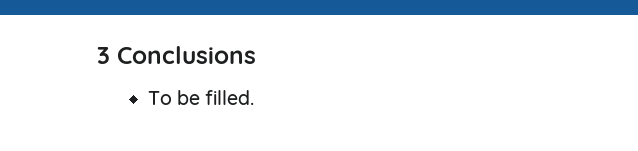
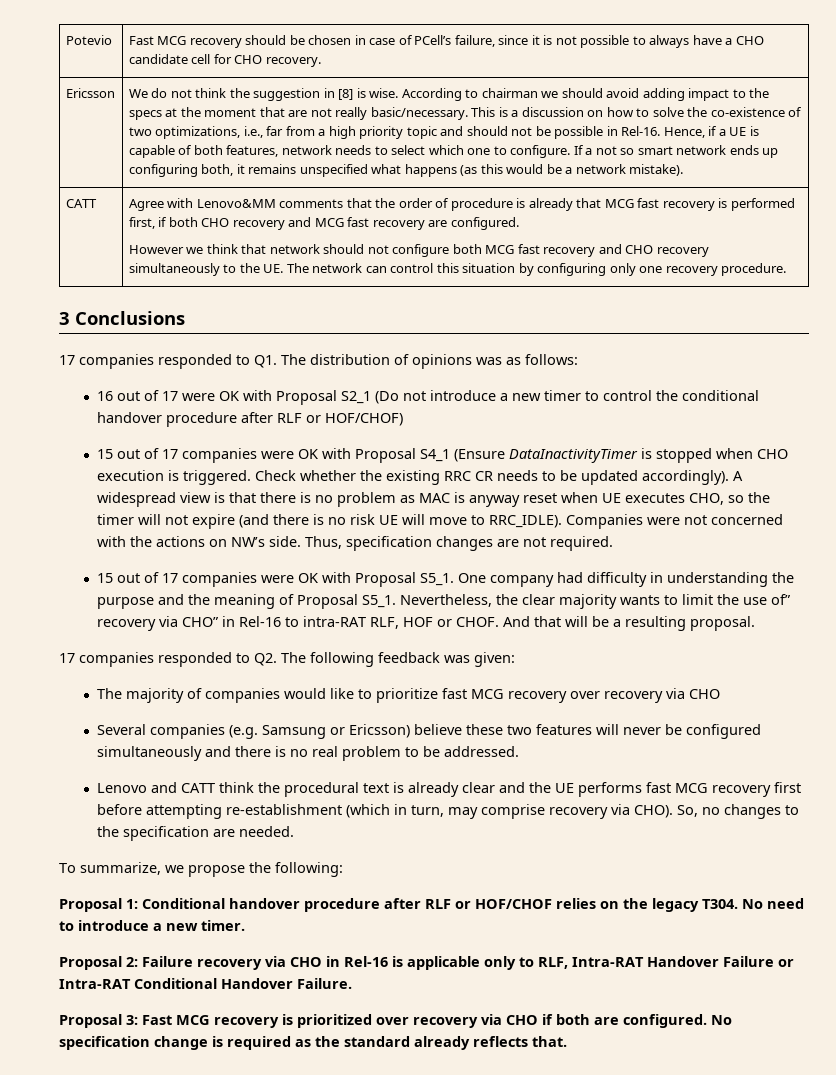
[97,46,256,64] [147,90,255,105] 3 Conclusions // To be filled. -> [65,35,112,45] [128,35,764,48] [128,54,321,67] [65,88,115,98] [128,88,770,101] [128,107,803,120] [128,126,759,139] [128,145,779,158] [128,164,684,177] [65,199,97,208] [128,198,795,211] [128,217,519,230] [128,244,709,257] [128,263,787,276] [59,311,185,325] [59,354,578,369] [96,390,759,405] [96,412,403,427] [96,448,788,463] [96,470,743,485] [96,492,770,507] [96,514,783,529] [96,536,613,551] [96,572,794,587] [96,594,791,609] [96,616,755,631] [59,652,515,667] [96,688,720,703] [96,724,761,739] [96,746,519,761] [96,782,801,797] [96,804,799,819] [96,826,294,841] [59,862,343,877] [59,898,804,912] [59,920,245,931] [59,956,794,970] [59,978,352,989] [59,1014,732,1028] [59,1036,567,1050] Potevio | Fast MCG recovery should be chosen in case of PCell’s failure, since it is not possible to always have a CHO candidate cell for CHO recovery. // Ericsson | We do not think the suggestion in [8] is wise. According to chairman we should avoid adding impact to the specs at the moment that are not really basic/necessary. This is a discussion on how to solve the co-existence of two optimizations, i.e., far from a high priority topic and should not be possible in Rel-16. Hence, if a UE is capable of both features, network needs to select which one to configure. If a not so smart network ends up configuring both, it remains unspecified what happens (as this would be a network mistake). // CATT | Agree with Lenovo&MM comments that the order of procedure is already that MCG fast recovery is performed first, if both CHO recovery and MCG fast recovery are configured. // However we think that network should not configure both MCG fast recovery and CHO recovery simultaneously to the UE. The network can control this situation by configuring only one recovery procedure. // 3 Conclusions // 17 companies responded to Q1. The distribution of opinions was as follows: // 16 out of 17 were OK with Proposal S2_1 (Do not introduce a new timer to control the conditional handover procedure after RLF or HOF/CHOF) // 15 out of 17 companies were OK with Proposal S4_1 (Ensure DataInactivityTimer is stopped when CHO execution is triggered. Check whether the existing RRC CR needs to be updated accordingly). A widespread view is that there is no problem as MAC is anyway reset when UE executes CHO, so the timer will not expire (and there is no risk UE will move to RRC_IDLE). Companies were not concerned with the actions on NW’s side. Thus, specification changes are not required. // 15 out of 17 companies were OK with Proposal S5_1. One company had difficulty in understanding the purpose and the meaning of Proposal S5_1. Nevertheless, the clear majority wants to limit the use of” recovery via CHO” in Rel-16 to intra-RAT RLF, HOF or CHOF. And that will be a resulting proposal. // 17 companies responded to Q2. The following feedback was given: // The majority of companies would like to prioritize fast MCG recovery over recovery via CHO // Several companies (e.g. Samsung or Ericsson) believe these two features will never be configured simultaneously and there is no real problem to be addressed. // Lenovo and CATT think the procedural text is already clear and the UE performs fast MCG recovery first before attempting re-establishment (which in turn, may comprise recovery via CHO). So, no changes to the specification are needed. // To summarize, we propose the following: // Proposal 1: Conditional handover procedure after RLF or HOF/CHOF relies on the legacy T304. No need to introduce a new timer. // Proposal 2: Failure recovery via CHO in Rel-16 is applicable only to RLF, Intra-RAT Handover Failure or Intra-RAT Conditional Handover Failure. // Proposal 3: Fast MCG recovery is prioritized over recovery via CHO if both are configured. No specification change is required as the standard already reflects that.

